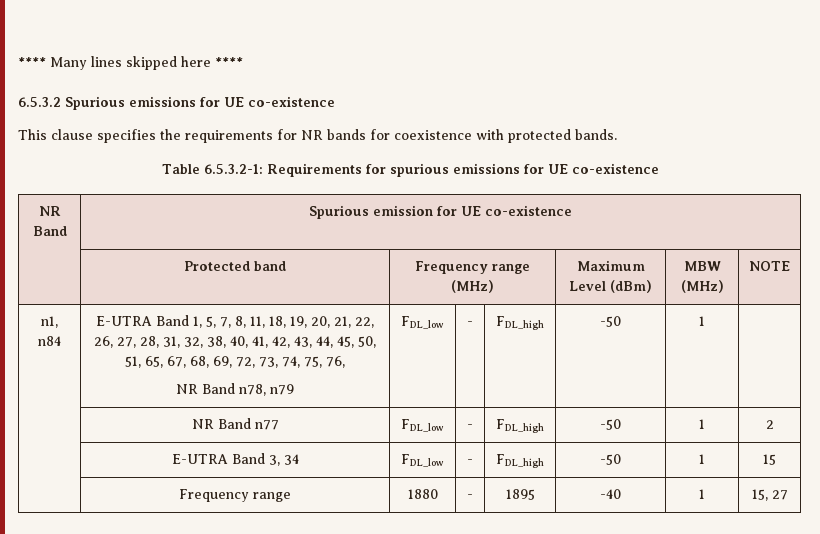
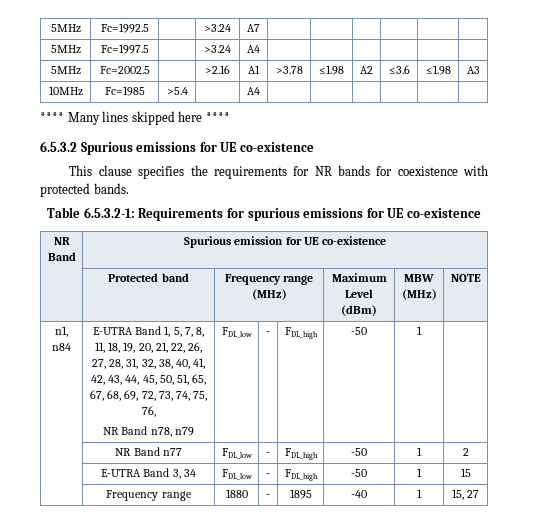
(18, 62) none -> [50,24,81,33] [100,23,149,33] [204,24,231,32] [247,24,260,32] [50,45,81,54] [100,44,149,54] [204,45,231,53] [247,45,260,53] [50,66,81,75] [99,66,150,74] [205,65,230,74] [248,65,260,74] [275,66,303,74] [319,65,344,75] [360,66,373,74] [388,65,410,74] [425,65,451,75] [466,66,480,74] [48,86,83,96] [104,86,145,96] [166,87,188,95] [247,87,260,95] 5MHz | Fc=1992.5 | | >3.24 | A7 | | | | | | // 5MHz | Fc=1997.5 | | >3.24 | A4 | | | | | | // 5MHz | Fc=2002.5 | | >2.16 | A1 | >3.78 | ≤1.98 | A2 | ≤3.6 | ≤1.98 | A3 // 10MHz | Fc=1985 | >5.4 | | A4 | | | | | | //

